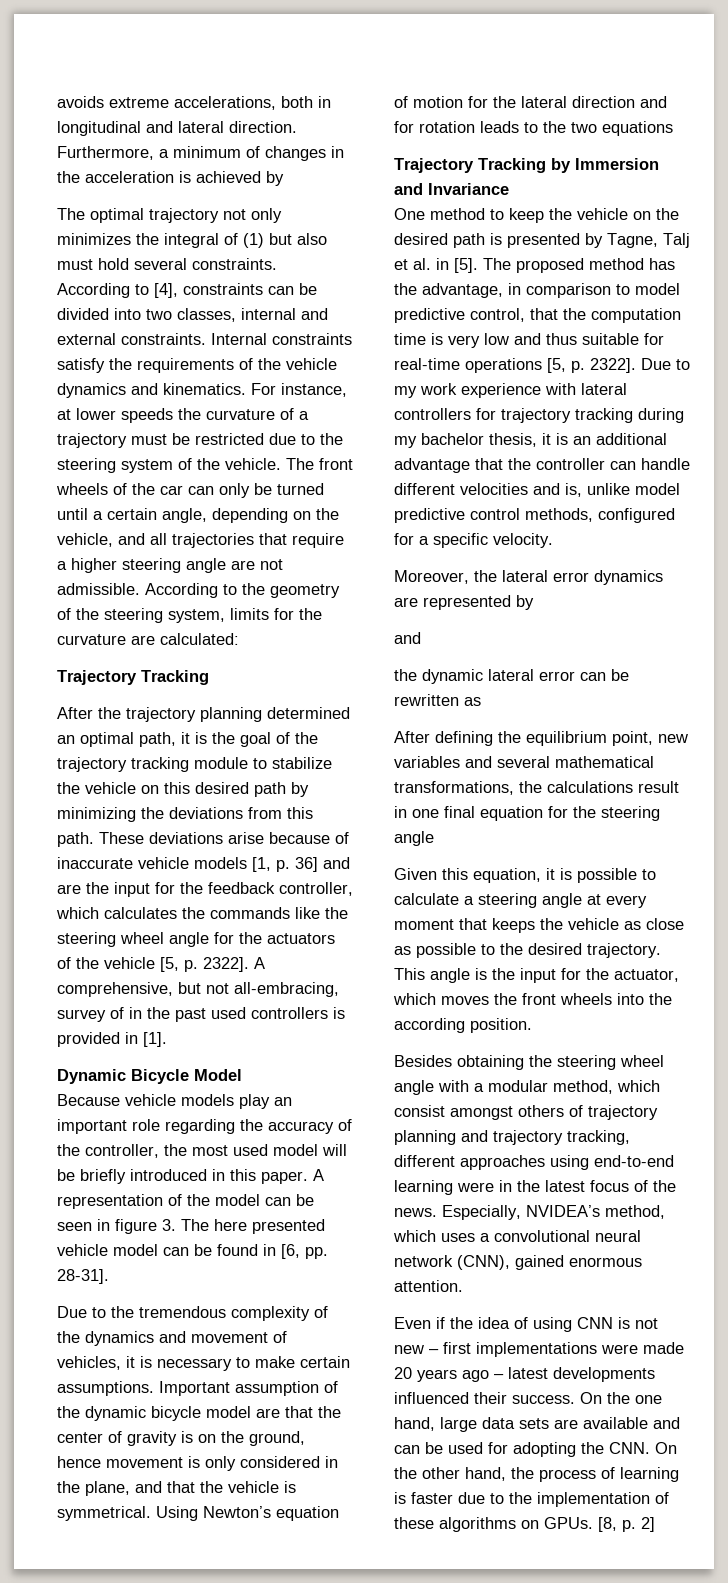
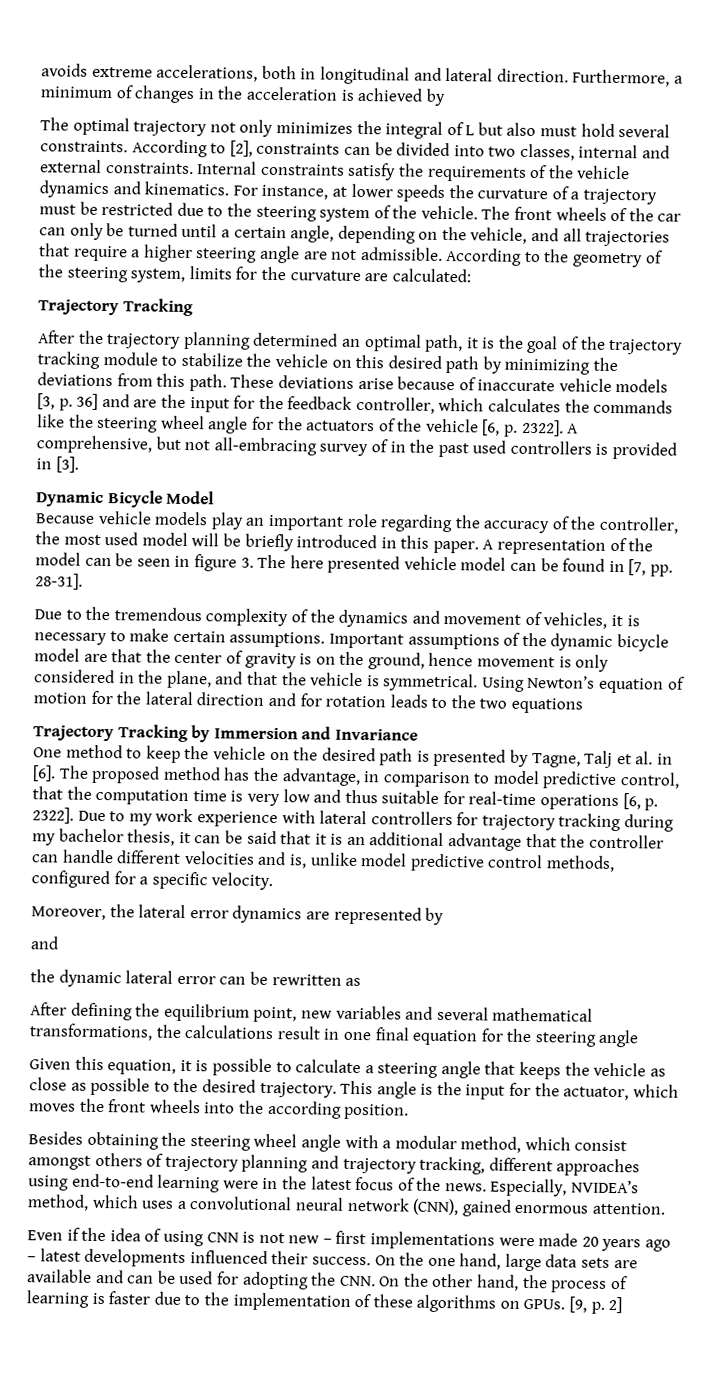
[243,233,264,248] (1) -> [465,125,476,136] L
[154,283,178,298] [4], -> [229,140,253,157] [2],
[252,857,271,872] [1, -> [37,393,55,410] [3,
[160,957,179,972] [5, -> [481,419,501,436] [6,
[234,982,339,997] all-embracing, -> [213,437,317,456] all-embracing
[143,1032,167,1047] [1]. -> [55,456,79,473] [3].
[281,1244,300,1259] [6, -> [628,559,647,576] [7,
[235,1381,319,1396] assumption -> [407,633,500,650] assumptions
[454,258,478,273] [5]. -> [32,765,56,782] [6].
[547,358,566,373] [5, -> [622,793,641,810] [6,
(551, 439) none -> [194,830,327,845] can be said that it
[587,894,647,908] [394,919,454,930] at every moment -> (481, 1069) none
[598,1517,617,1532] [8, -> [569,1296,588,1313] [9,

